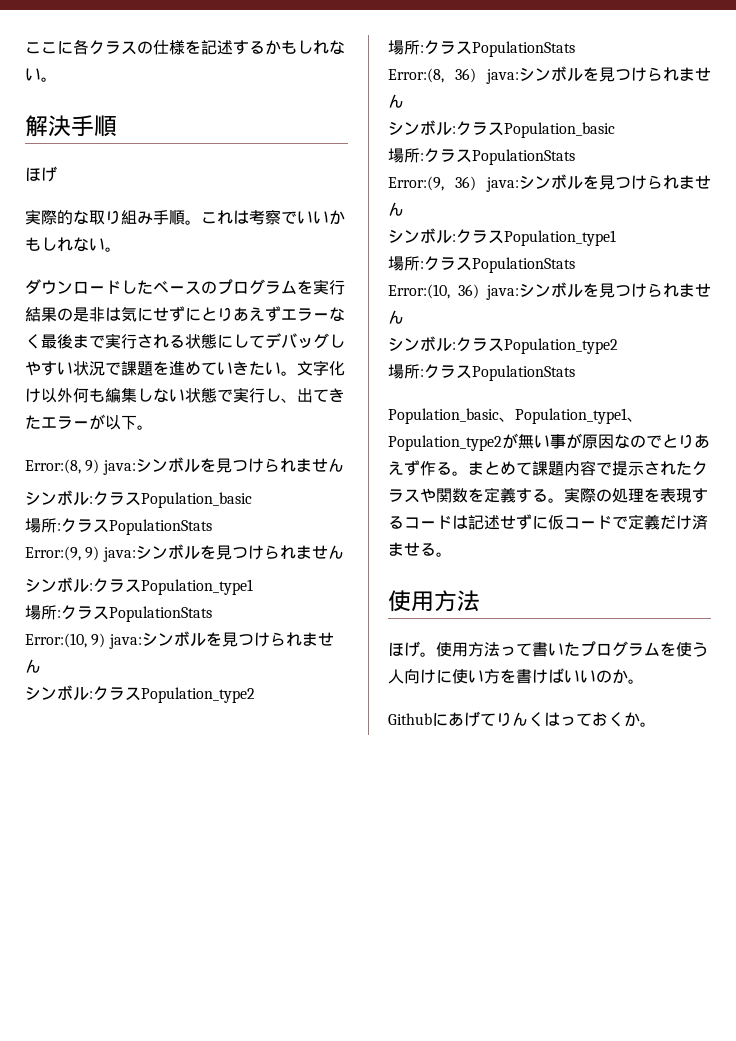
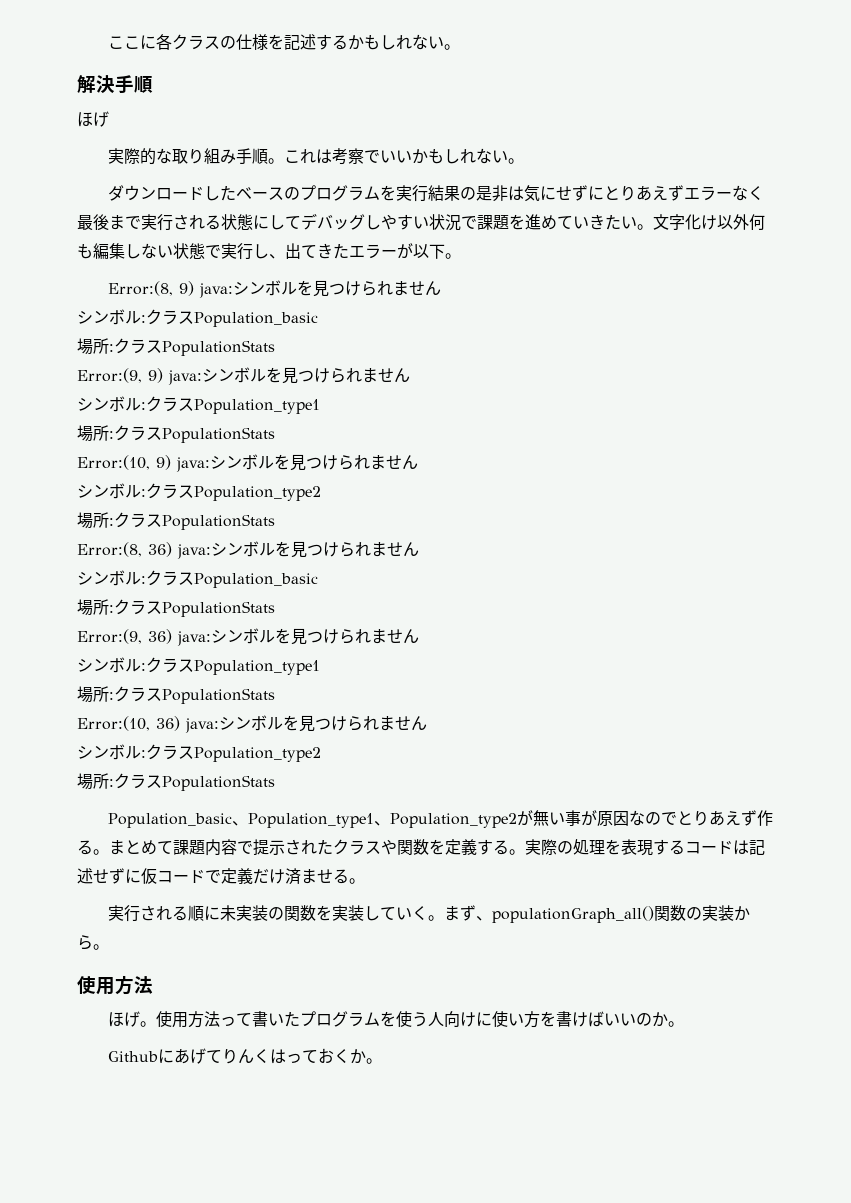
(452, 554) none -> [108,905,751,923] [77,935,109,950] // 実行される順に未実装の関数を実装していく。まず、populationGraph_all()関数の実装から。

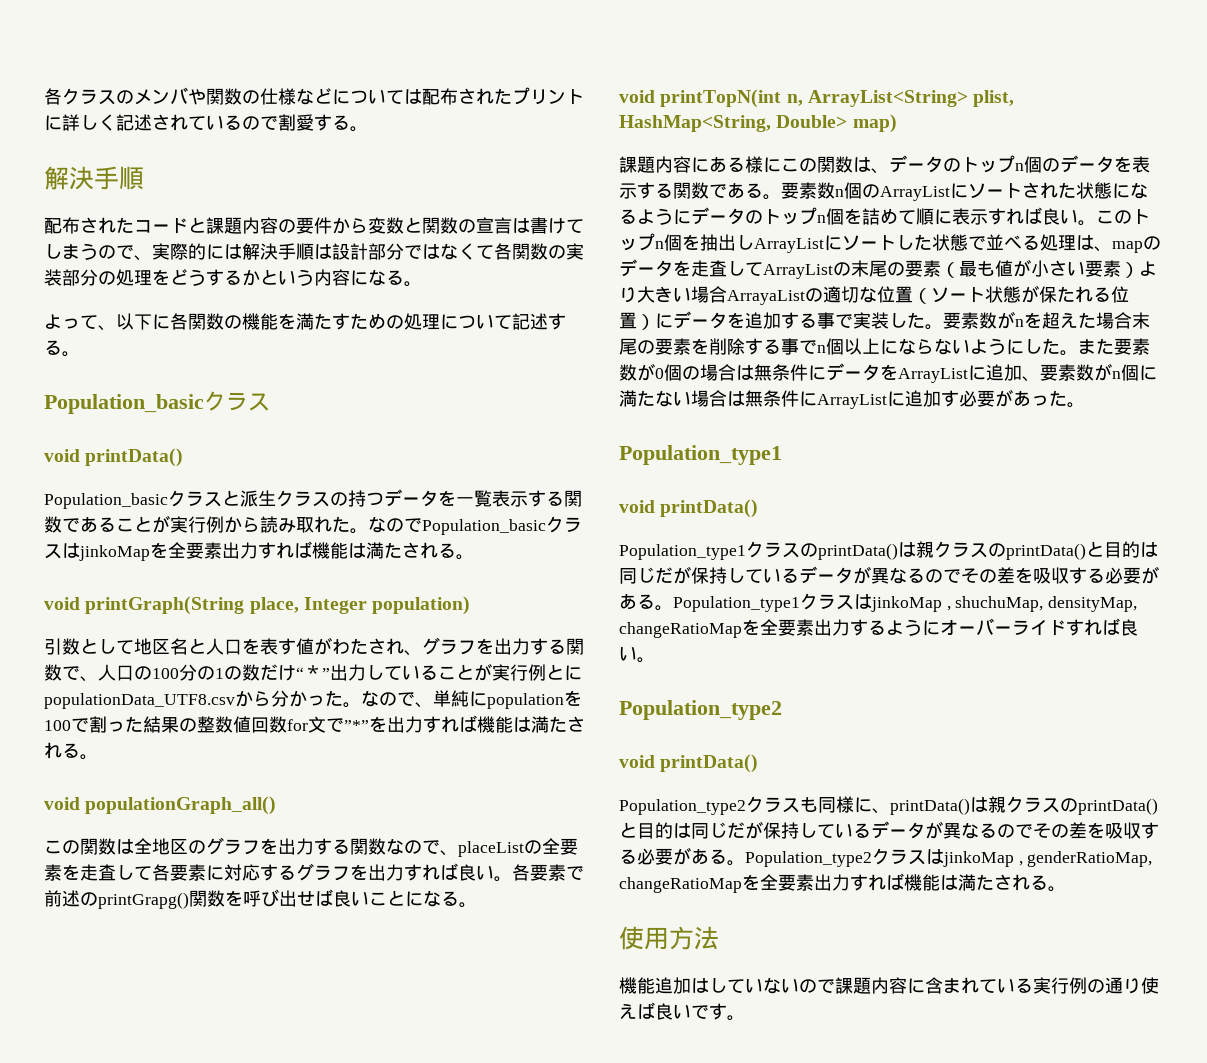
[108,35,157,49] ここに -> (44, 96) none
[236,34,461,50] [77,75,153,94] [77,111,109,127] [108,148,525,165] [108,185,765,202] [77,213,765,231] [77,243,461,260] [108,280,442,298] [77,309,318,327] [77,338,275,356] [77,367,410,385] [77,396,320,414] [77,425,275,443] [77,454,418,472] [77,483,321,501] [77,512,275,530] [77,541,419,559] [77,570,318,588] [77,599,275,617] [77,628,419,646] [77,657,320,675] [77,686,275,704] [77,715,427,733] [77,744,321,762] [77,773,275,791] [108,810,774,828] [77,839,765,856] [77,868,365,885] [108,905,751,923] [77,935,109,950] [77,975,153,995] [108,1011,685,1028] [108,1048,367,1064] 仕様を記述するかもしれない。 // 解決手順 // ほげ // 実際的な取り組み手順。これは考察でいいかもしれない。 // ダウンロードしたベースのプログラムを実行結果の是非は気にせずにとりあえずエラーなく最後まで実行される状態にしてデバッグしやすい状況で課題を進めていきたい。文字化け以外何も編集しない状態で実行し、出てきたエラーが以下。 // Error:(8, 9) java:シンボルを見つけられません // シンボル:クラスPopulation_basic // 場所:クラスPopulationStats // Error:(9, 9) java:シンボルを見つけられません // シンボル:クラスPopulation_type1 // 場所:クラスPopulationStats // Error:(10, 9) java:シンボルを見つけられません // シンボル:クラスPopulation_type2 // 場所:クラスPopulationStats // Error:(8, 36) java:シンボルを見つけられません // シンボル:クラスPopulation_basic // 場所:クラスPopulationStats // Error:(9, 36) java:シンボルを見つけられません // シンボル:クラスPopulation_type1 // 場所:クラスPopulationStats // Error:(10, 36) java:シンボルを見つけられません // シンボル:クラスPopulation_type2 // 場所:クラスPopulationStats // Population_basic、Population_type1、Population_type2が無い事が原因なのでとりあえず作る。まとめて課題内容で提示されたクラスや関数を定義する。実際の処理を表現するコードは記述せずに仮コードで定義だけ済ませる。 // 実行される順に未実装の関数を実装していく。まず、populationGraph_all()関数の実装から。 // 使用方法 // ほげ。使用方法って書いたプログラムを使う人向けに使い方を書けばいいのか。 // Githubにあげてりんくはっておくか -> [134,87,584,105] [44,114,368,132] [44,166,144,190] [44,217,584,234] [44,243,584,261] [44,269,422,287] [44,313,566,331] [44,340,80,357] [44,391,270,414] [44,448,184,467] [44,489,582,509] [44,515,582,535] [44,541,474,561] [44,596,471,615] [44,637,584,656] [44,663,582,682] [44,690,582,709] [44,715,585,733] [44,742,98,760] [44,796,277,815] [44,837,578,857] [44,863,584,882] [44,889,477,909] [619,89,1015,108] [619,114,897,133] [619,155,1150,174] [619,182,1148,201] [619,207,1150,226] [619,233,1161,253] [619,259,1157,279] [619,285,1129,305] [619,311,1150,330] [619,338,1150,356] [619,363,1157,383] [619,389,1085,409] [619,445,782,465] [619,499,759,518] [619,541,1158,560] [619,566,1159,584] [619,593,1138,612] [619,618,1138,638] [619,646,655,663] [619,700,782,720] [619,754,759,773] [619,796,1158,815] [619,821,1159,839] [619,847,1153,867] [619,873,1066,893] [619,926,719,950] [619,977,1159,994] [619,1002,727,1020] メンバや関数の仕様などについては配布されたプリントに詳しく記述されているので割愛する。 // 解決手順 // 配布されたコードと課題内容の要件から変数と関数の宣言は書けてしまうので、実際的には解決手順は設計部分ではなくて各関数の実装部分の処理をどうするかという内容になる。 // よって、以下に各関数の機能を満たすための処理について記述する。 // Population_basicクラス // void printData() // Population_basicクラスと派生クラスの持つデータを一覧表示する関数であることが実行例から読み取れた。なのでPopulation_basicクラスはjinkoMapを全要素出力すれば機能は満たされる。 // void printGraph(String place, Integer population) // 引数として地区名と人口を表す値がわたされ、グラフを出力する関数で、人口の100分の1の数だけ“＊”出力していることが実行例とにpopulationData_UTF8.csvから分かった。なので、単純にpopulationを100で割った結果の整数値回数for文で”*”を出力すれば機能は満たされる。 // void populationGraph_all() // この関数は全地区のグラフを出力する関数なので、placeListの全要素を走査して各要素に対応するグラフを出力すれば良い。各要素で前述のprintGrapg()関数を呼び出せば良いことになる。 // void printTopN(int n, ArrayList<String> plist, HashMap<String, Double> map) // 課題内容にある様にこの関数は、データのトップn個のデータを表示する関数である。要素数n個のArrayListにソートされた状態になるようにデータのトップn個を詰めて順に表示すれば良い。このトップn個を抽出しArrayListにソートした状態で並べる処理は、mapのデータを走査してArrayListの末尾の要素（最も値が小さい要素）より大きい場合ArrayaListの適切な位置（ソート状態が保たれる位置）にデータを追加する事で実装した。要素数がnを超えた場合末尾の要素を削除する事でn個以上にならないようにした。また要素数が0個の場合は無条件にデータをArrayListに追加、要素数がn個に満たない場合は無条件にArrayListに追加す必要があった。 // Population_type1 // void printData() // Population_type1クラスのprintData()は親クラスのprintData()と目的は同じだが保持しているデータが異なるのでその差を吸収する必要がある。Population_type1クラスはjinkoMap , shuchuMap, densityMap, changeRatioMapを全要素出力するようにオーバーライドすれば良い。 // Population_type2 // void printData() // Population_type2クラスも同様に、printData()は親クラスのprintData()と目的は同じだが保持しているデータが異なるのでその差を吸収する必要がある。Population_type2クラスはjinkoMap , genderRatioMap, changeRatioMapを全要素出力すれば機能は満たされる。 // 使用方法 // 機能追加はしていないので課題内容に含まれている実行例の通り使えば良いです

